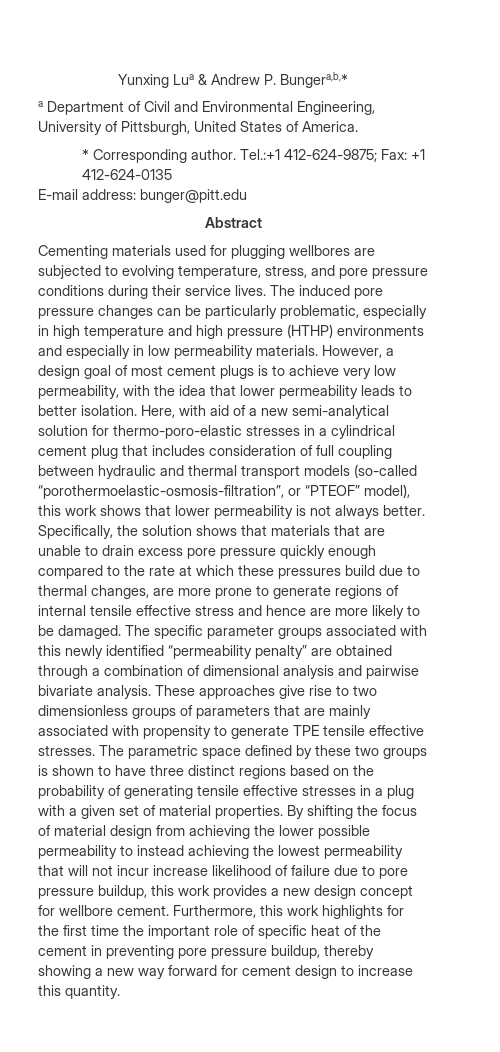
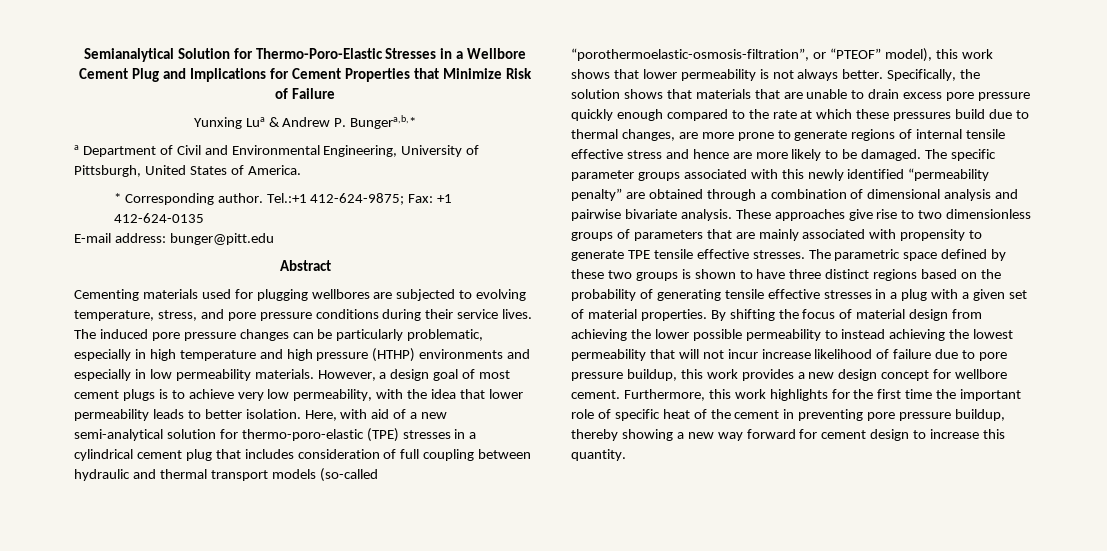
(118, 81) none -> [83,48,527,62] [79,68,532,82] [275,88,335,99] Semianalytical Solution for Thermo-Poro-Elastic Stresses in a Wellbore Cement Plug and Implications for Cement Properties that Minimize Risk of Failure //
(242, 432) none -> [366,428,399,442] (TPE)

